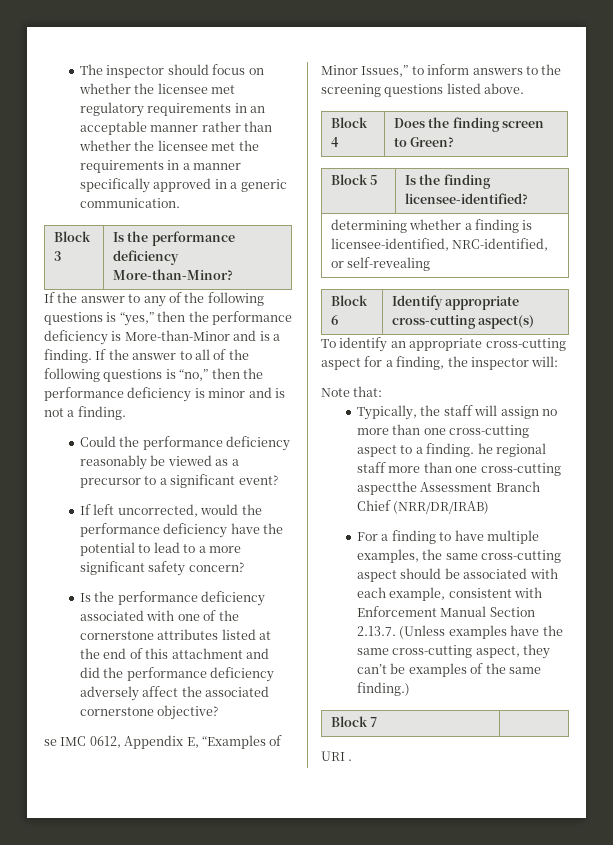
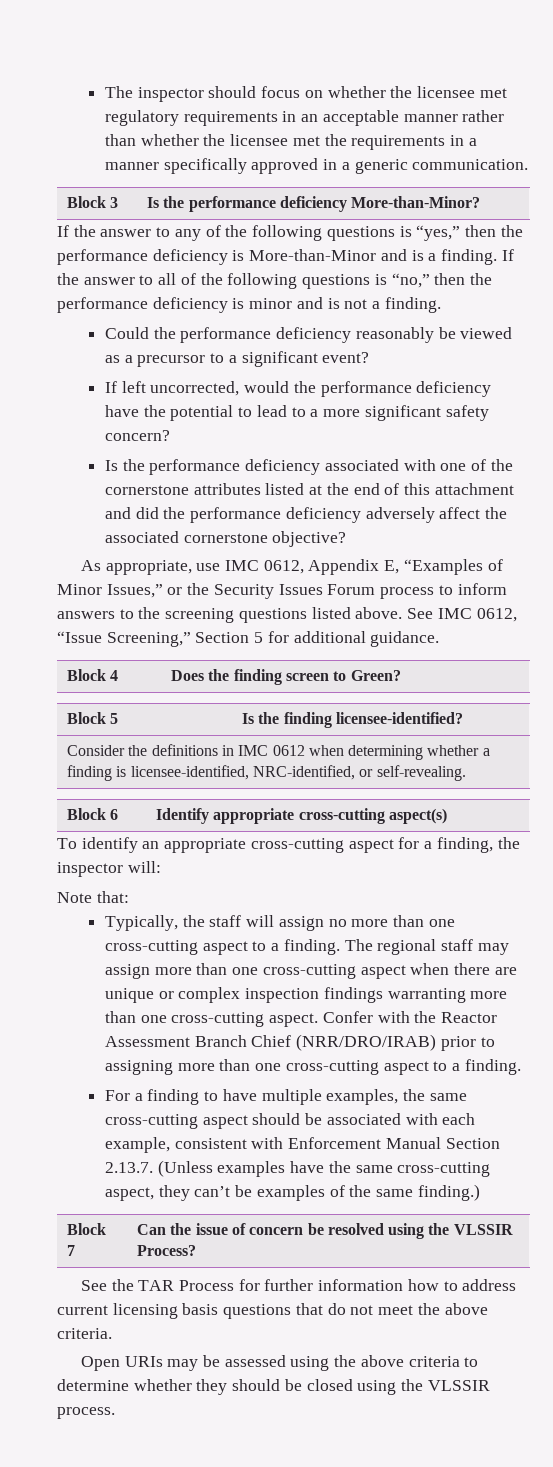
[44,739,57,746] se -> [80,560,221,575] As appropriate, use
(409, 71) none -> [167,583,435,599] or the Security Issues Forum process
(525, 88) none -> [407,608,517,622] [57,631,440,647] See IMC 0612, “Issue Screening,” Section 5 for additional guidance.
(528, 198) none -> [66,744,344,756] Consider the definitions in IMC 0612 when
[347,257,431,271] self-revealing -> [376,765,466,781] self-revealing.
[477,443,493,454] he -> [344,939,373,951] The
[388,462,561,476] [357,481,540,495] [357,500,490,514] more than one cross-cutting aspectthe Assessment Branch Chief (NRR/DR/IRAB) -> [477,943,509,955] [105,963,517,979] [105,987,508,1003] [105,1011,498,1027] [105,1034,495,1051] [105,1059,521,1075] may assign more than one cross-cutting aspect when there are unique or complex inspection findings warranting more than one cross-cutting aspect. Confer with the Reactor Assessment Branch Chief (NRR/DRO/IRAB) prior to assigning more than one cross-cutting aspect to a finding.
[321,751,353,761] // URI . -> [136,1223,513,1239] [136,1245,196,1256] [80,1279,517,1291] [57,1303,488,1319] [57,1328,112,1339] [80,1355,479,1371] [57,1379,490,1395] [57,1407,115,1419] Can the issue of concern be resolved using the VLSSIR Process? // See the TAR Process for further information how to address current licensing basis questions that do not meet the above criteria. // Open URIs may be assessed using the above criteria to determine whether they should be closed using the VLSSIR process.

